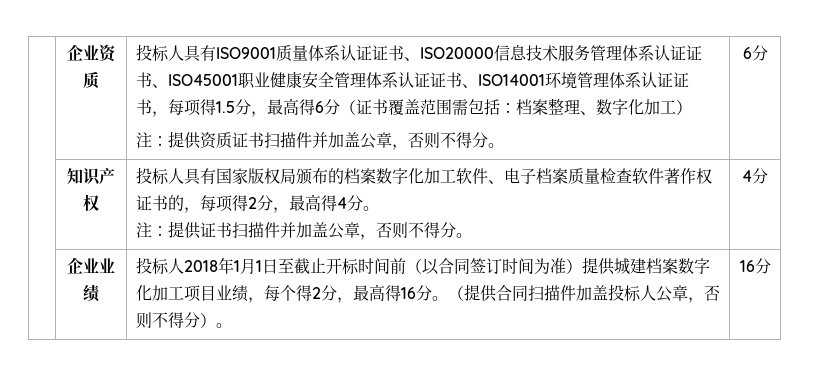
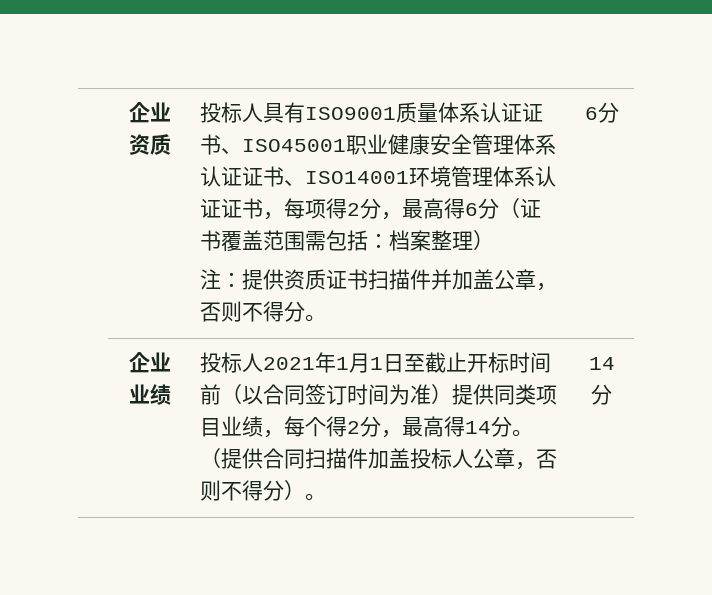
[419,45,702,61] [135,72,168,88] ISO20000信息技术服务管理体系认证证书、 -> (243, 151) none
[215,101,235,113] 1.5 -> [347,203,361,216] 2
[579,99,676,115] 、数字化加工 -> (474, 240) none
[67,168,115,186] [83,194,99,211] [135,167,712,185] [135,194,379,213] [135,221,472,240] [742,168,768,184] // | 知识产权 | 投标人具有国家版权局颁布的档案数字化加工软件、电子档案质量检查软件著作权证书的，每项得2分，最高得4分。 // 注：提供证书扫描件并加盖公章，否则不得分。 | 4分 -> (619, 112) none
[183,260,218,272] 2018 -> [263,357,316,370] 2021
[613,258,710,275] [135,285,184,301] 城建档案数字化加工 -> [494,384,537,405] 同类
[400,287,416,299] 16 -> [465,421,492,434] 14
[739,260,755,272] 16 -> [588,357,615,370] 14

